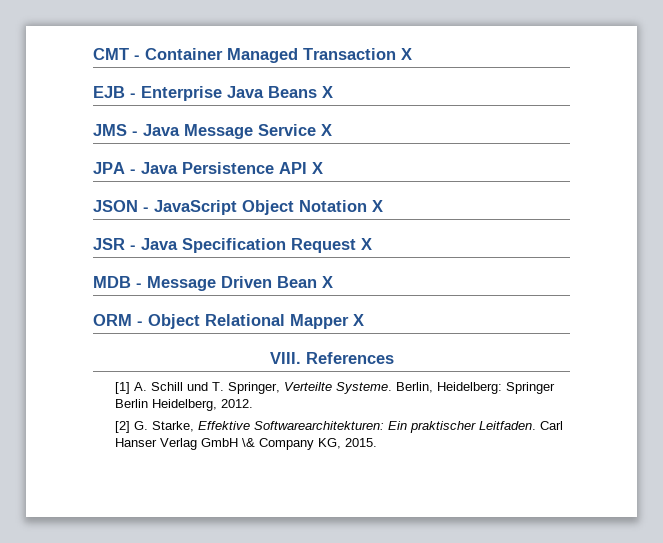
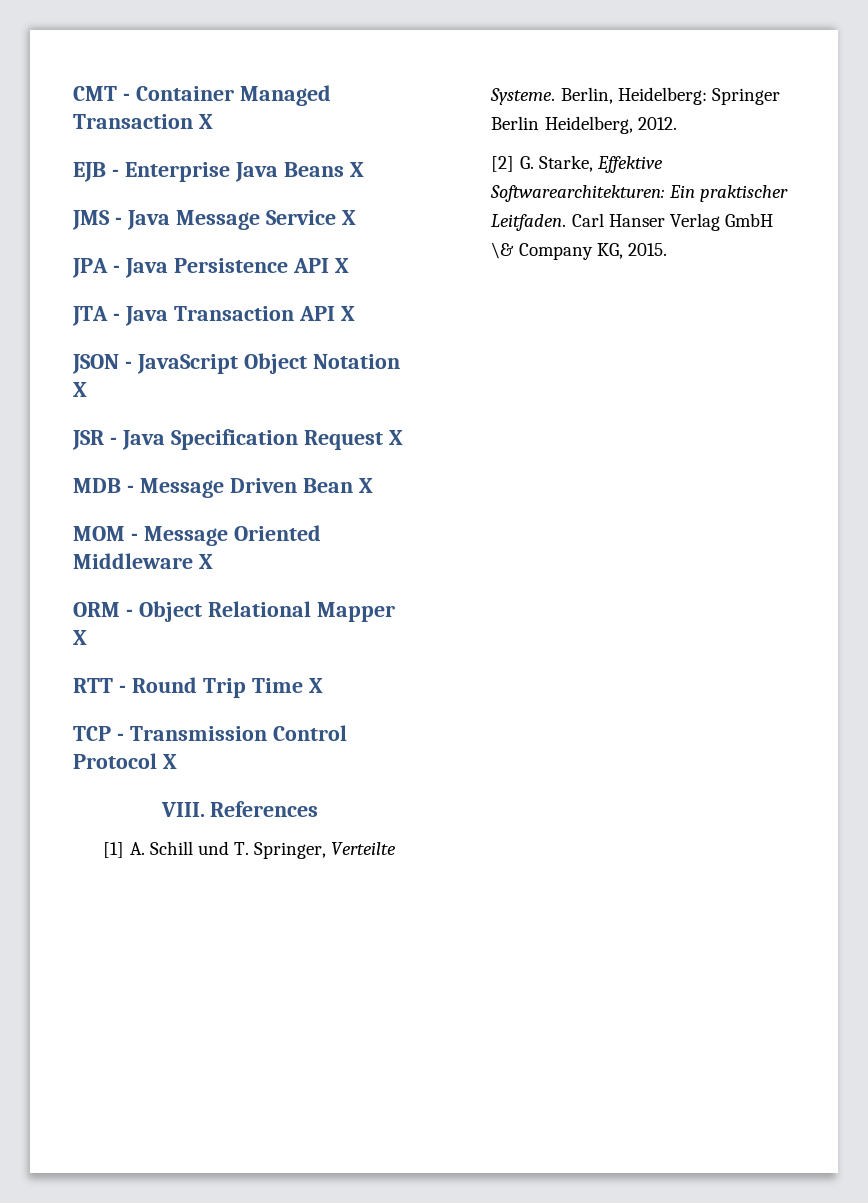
(323, 168) none -> [72,306,355,326] // JTA - Java Transaction API X
(333, 282) none -> [73,525,321,546] [73,553,213,569] // MOM - Message Oriented Middleware X
(364, 320) none -> [73,677,323,698] [73,725,347,741] [73,753,177,769] // RTT - Round Trip Time X // TCP - Transmission Control Protocol X

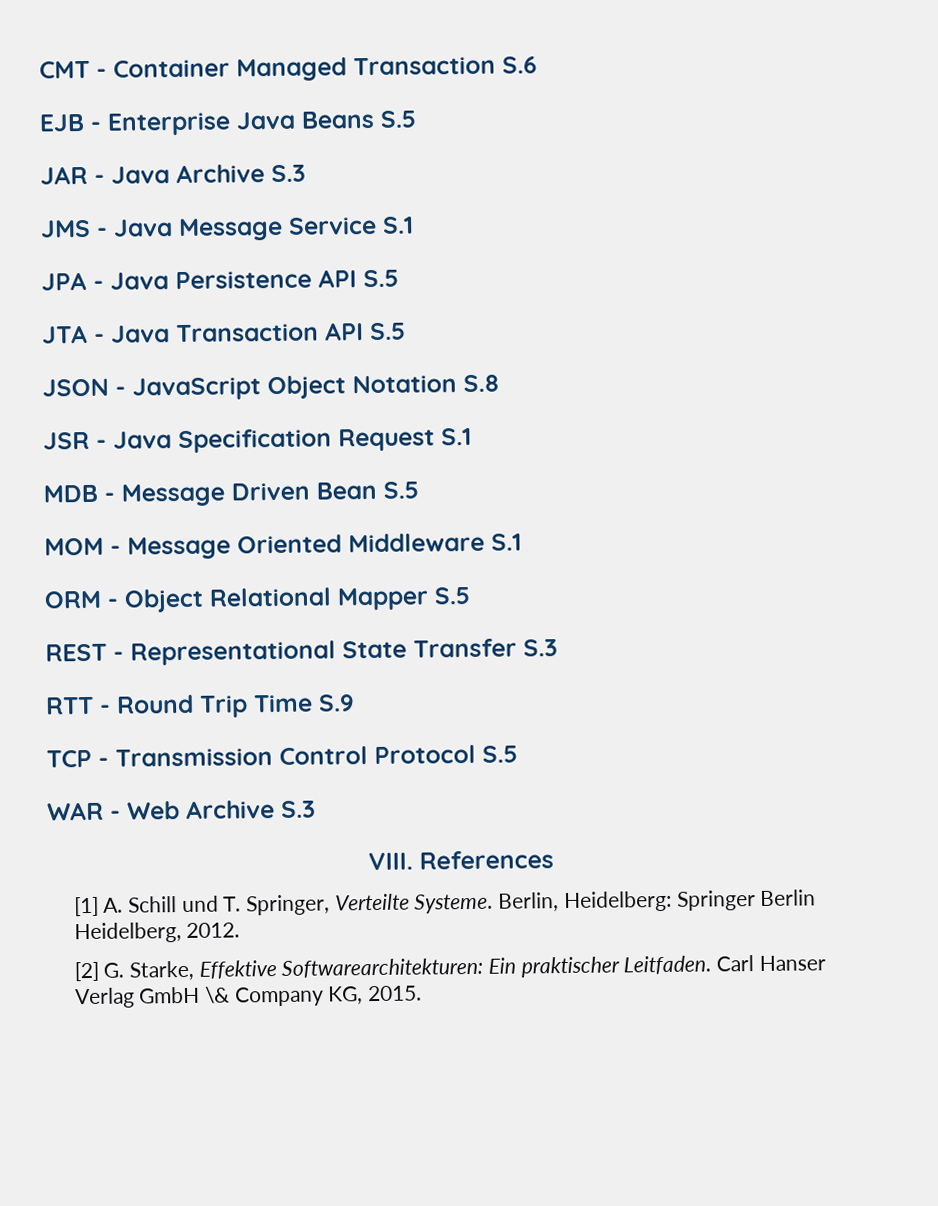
[198,114,213,129] X -> [502,56,537,74] S.6
[349,162,364,177] X -> [380,110,417,128] [40,164,306,185] S.5 // JAR - Java Archive S.3
[341,210,356,225] X -> [382,216,414,234] S.1
[334,258,349,273] X -> [363,269,399,288] S.5
[340,306,355,321] X -> [370,322,406,341] S.5
[73,382,87,397] X -> [463,374,499,393] S.8
[388,430,403,445] X -> [441,427,472,446] S.1
[358,478,373,493] X -> [383,481,419,499] S.5
[198,554,213,569] X -> [491,533,522,551] S.1
[73,630,87,645] X -> [434,586,471,605] [45,638,558,666] S.5 // REST - Representational State Transfer S.3
[308,678,323,693] X -> [318,694,354,712] S.9
[162,754,177,769] X -> [482,745,518,763] [47,800,316,821] S.5 // WAR - Web Archive S.3

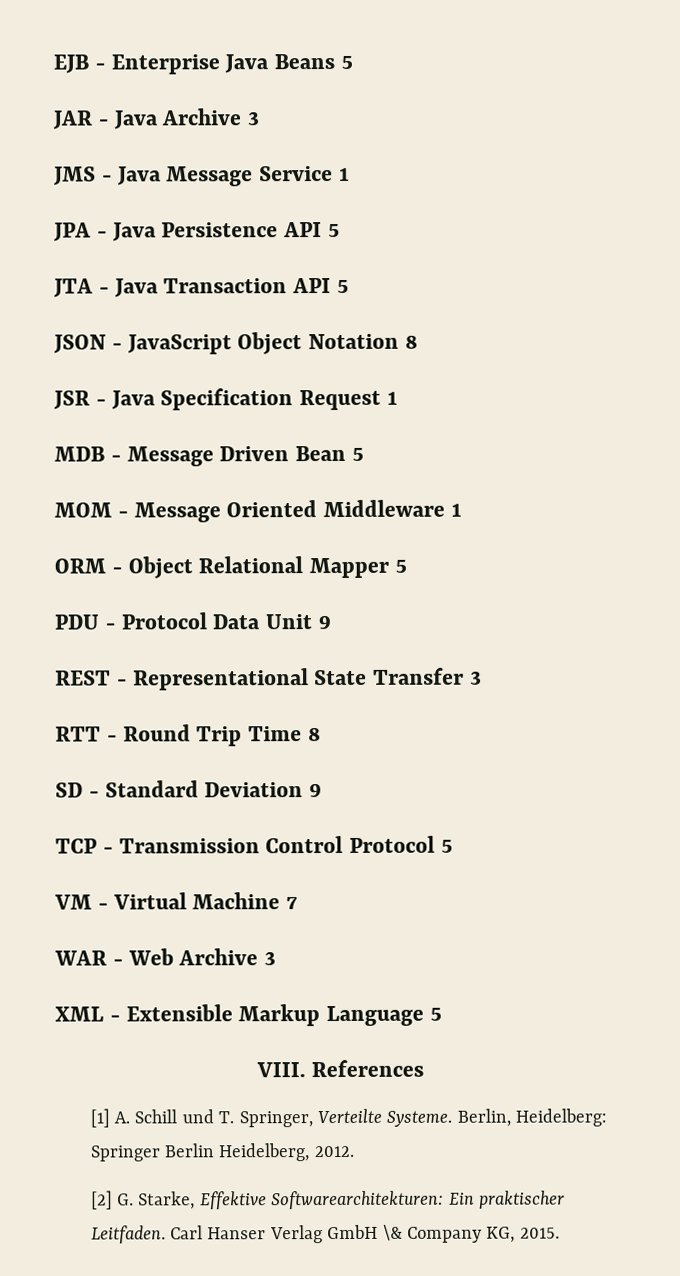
[39,56,537,82] CMT - Container Managed Transaction S.6 // -> (53, 64) none
[380,110,417,128] S.5 -> [340,55,353,69] 5
[271,164,306,183] S.3 -> [247,111,260,126] 3
[382,216,414,234] S.1 -> [338,167,350,182] 1
[363,269,399,288] S.5 -> [327,224,340,238] 5
[370,322,406,341] S.5 -> [336,279,349,294] 5
[463,374,499,393] S.8 -> [404,334,418,349] 8
[441,427,472,446] S.1 -> [386,391,398,405] 1
[383,481,419,499] S.5 -> [351,447,364,461] 5
[491,533,522,551] S.1 -> [450,503,462,517] 1
[434,586,471,605] S.5 -> [394,559,407,573] [54,612,331,630] 5 // PDU - Protocol Data Unit 9
[523,639,558,657] S.3 -> [469,670,482,685] 3
[318,694,354,712] S.9 -> [307,727,321,742] [55,780,322,798] 8 // SD - Standard Deviation 9
[482,745,518,763] [47,800,316,821] S.5 // WAR - Web Archive S.3 -> [440,839,453,853] [54,892,298,910] [54,948,276,966] [54,1004,442,1027] 5 // VM - Virtual Machine 7 // WAR - Web Archive 3 // XML - Extensible Markup Language 5

